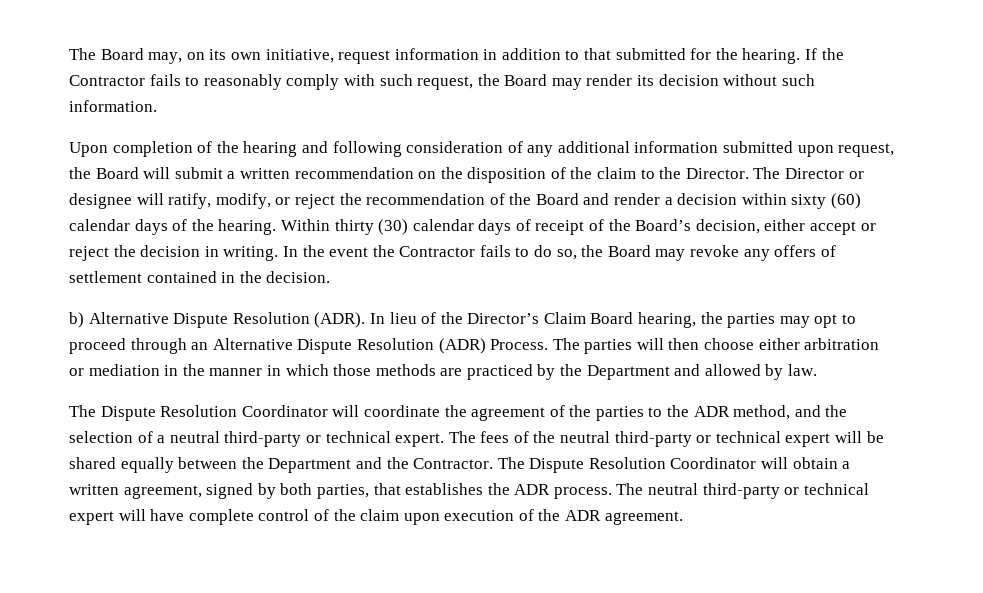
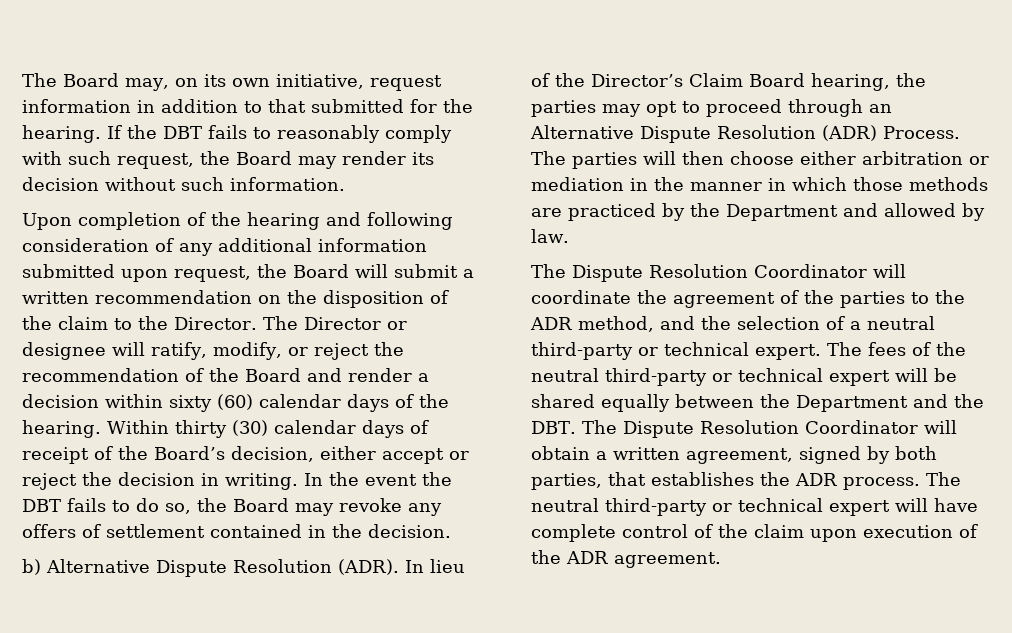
[69,75,145,86] Contractor -> [163,126,202,139] DBT
[399,246,476,257] Contractor -> [22,499,61,512] DBT
[413,458,494,469] Contractor. -> [531,421,576,434] DBT.

